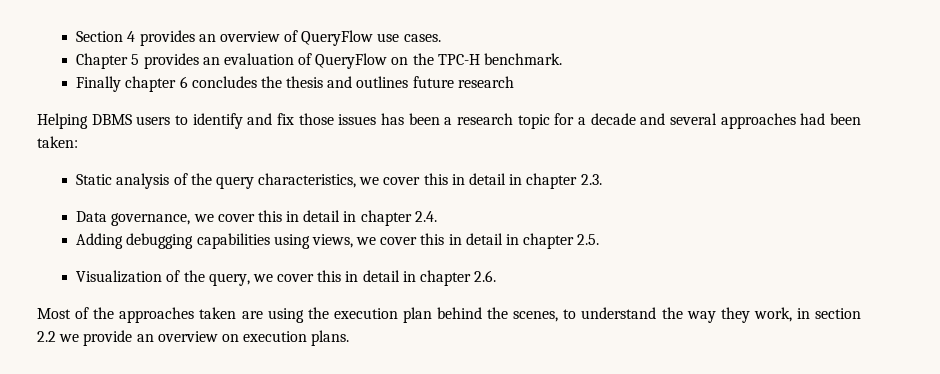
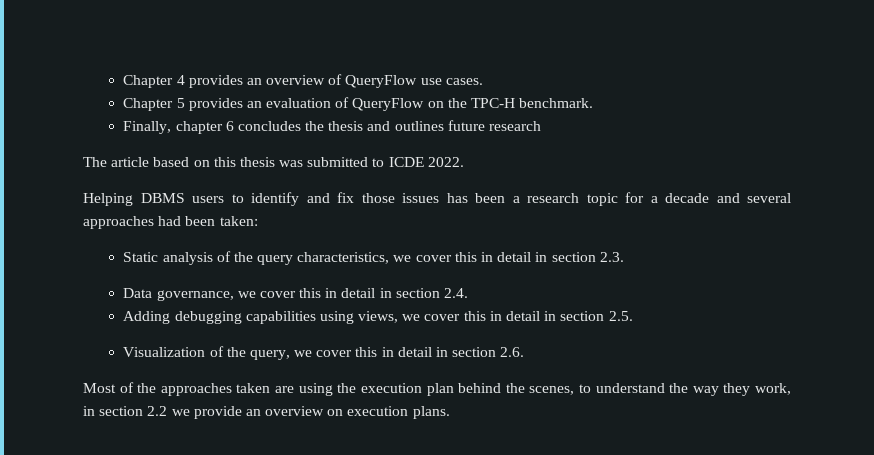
[76,31,124,42] Section -> [123,75,174,88] Chapter
[76,76,122,92] Finally -> [123,121,172,134] Finally,
(514, 82) none -> [83,157,464,167] // The article based on this thesis was submitted to ICDE 2022.
[526,173,578,189] chapter -> [551,252,596,262] section
[360,210,412,226] chapter -> [395,288,440,298] section
[523,233,575,249] chapter -> [560,311,605,321] section
[420,270,472,286] chapter -> [452,347,497,357] section

